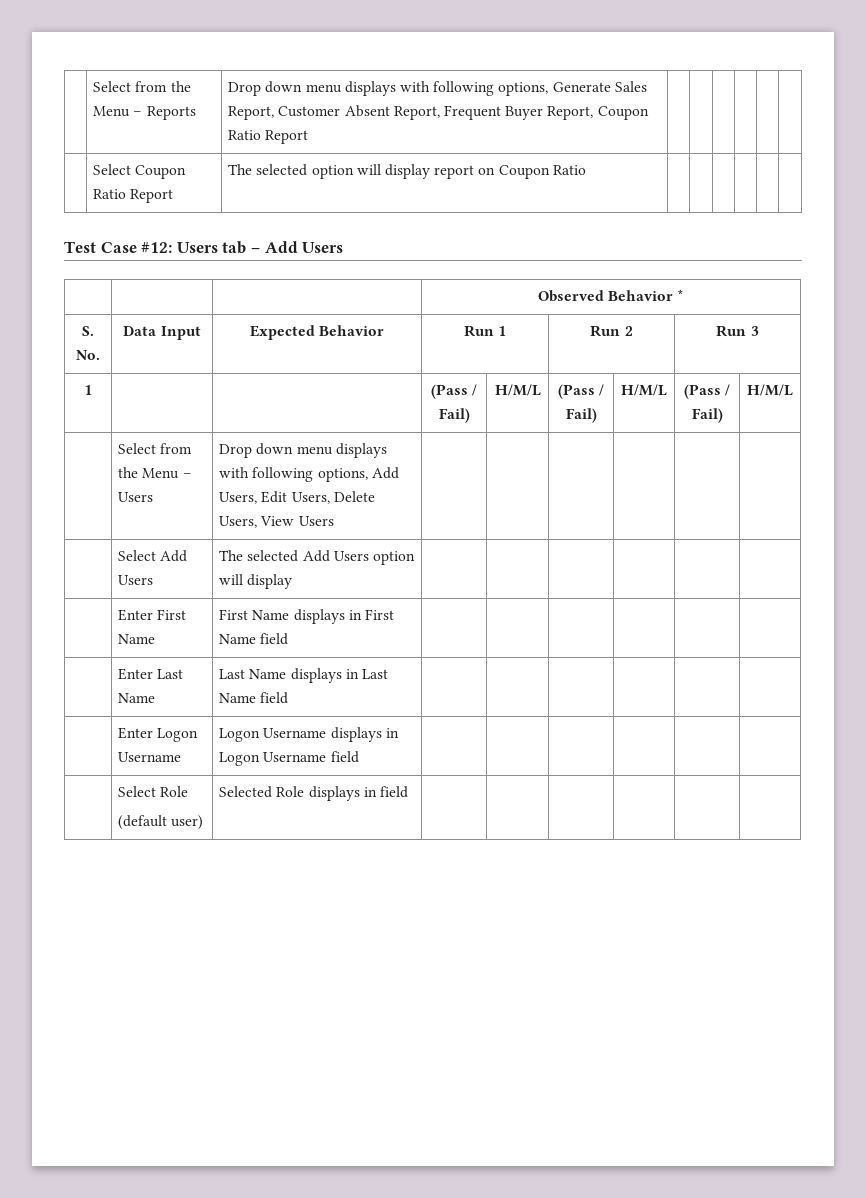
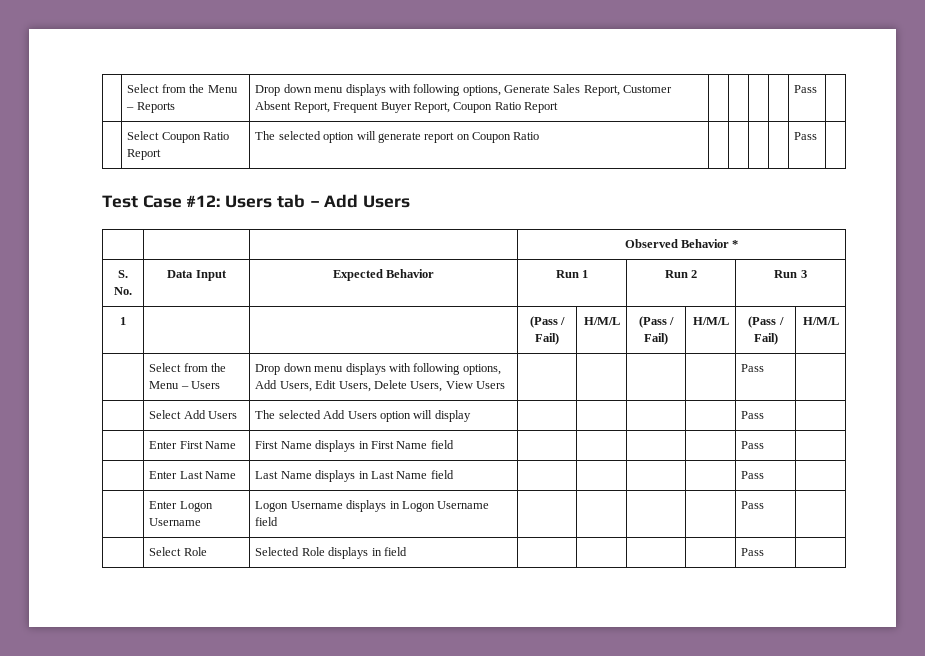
(309, 137) none -> [794,85,818,93] Pass
[384,164,430,179] display -> [377,132,421,143] generate
(586, 170) none -> [794,132,818,140] Pass
(334, 521) none -> [741,364,765,372] Pass
(293, 581) none -> [741,411,765,419] Pass
(289, 639) none -> [741,441,765,449] Pass
(289, 698) none -> [741,471,765,479] Pass
(359, 757) none -> [741,501,765,509] Pass
[118,815,204,830] // (default user) -> (207, 551) none
(408, 792) none -> [741,548,765,556] Pass

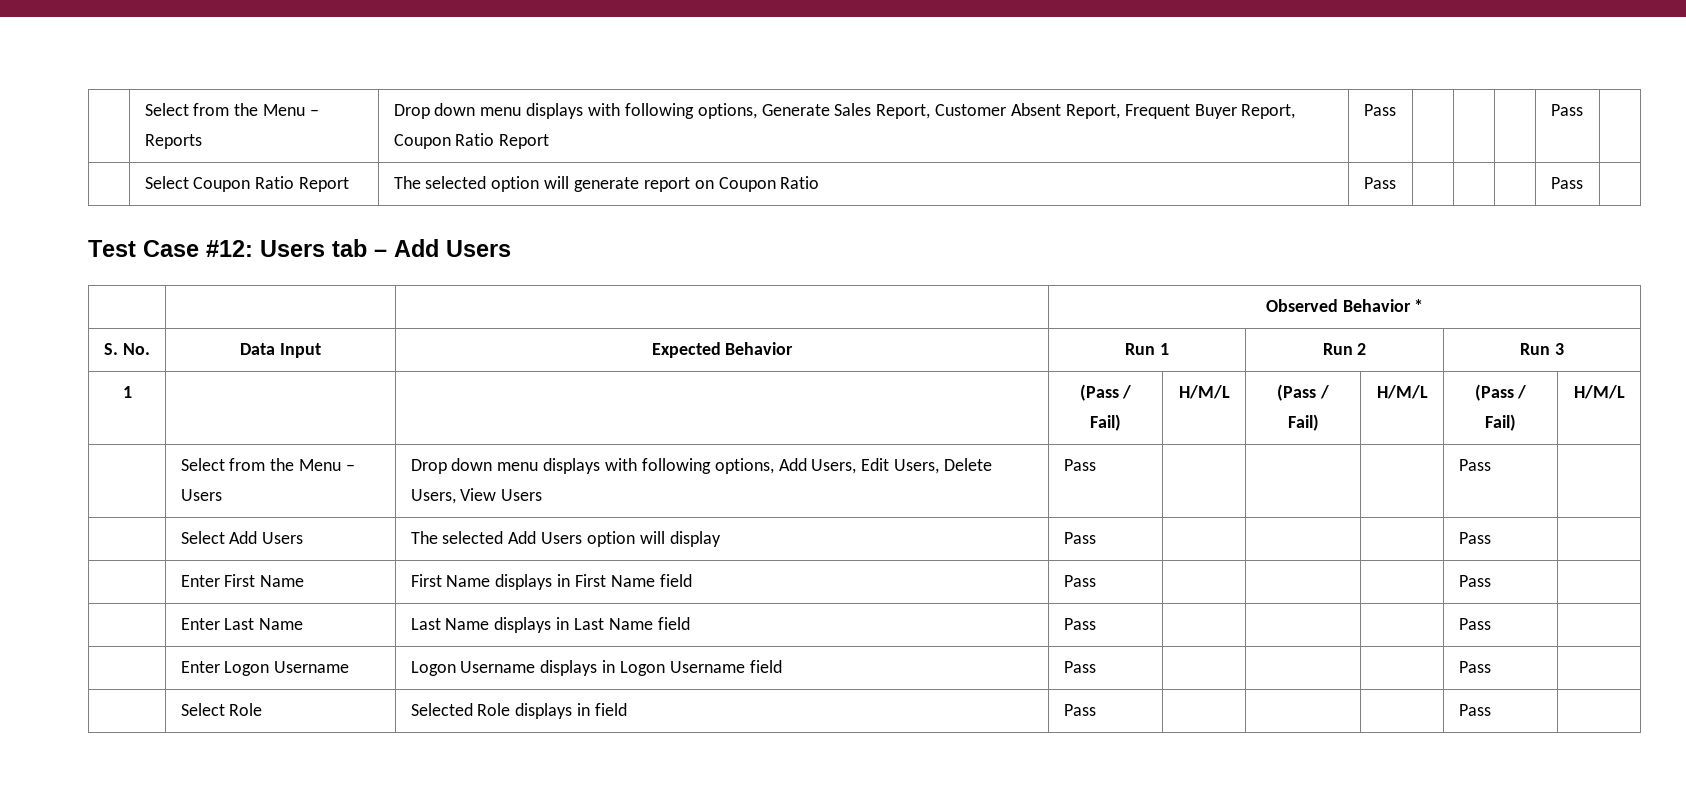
(559, 107) none -> [1363,104,1396,116] Pass
(540, 136) none -> [1363,177,1396,189] Pass
(506, 385) none -> [1063,459,1096,471] Pass
(471, 416) none -> [1063,532,1096,544] Pass
(454, 444) none -> [1063,575,1096,587] Pass
(454, 474) none -> [1063,618,1096,630] Pass
(279, 521) none -> [1063,661,1096,673] Pass
(407, 551) none -> [1063,704,1096,716] Pass

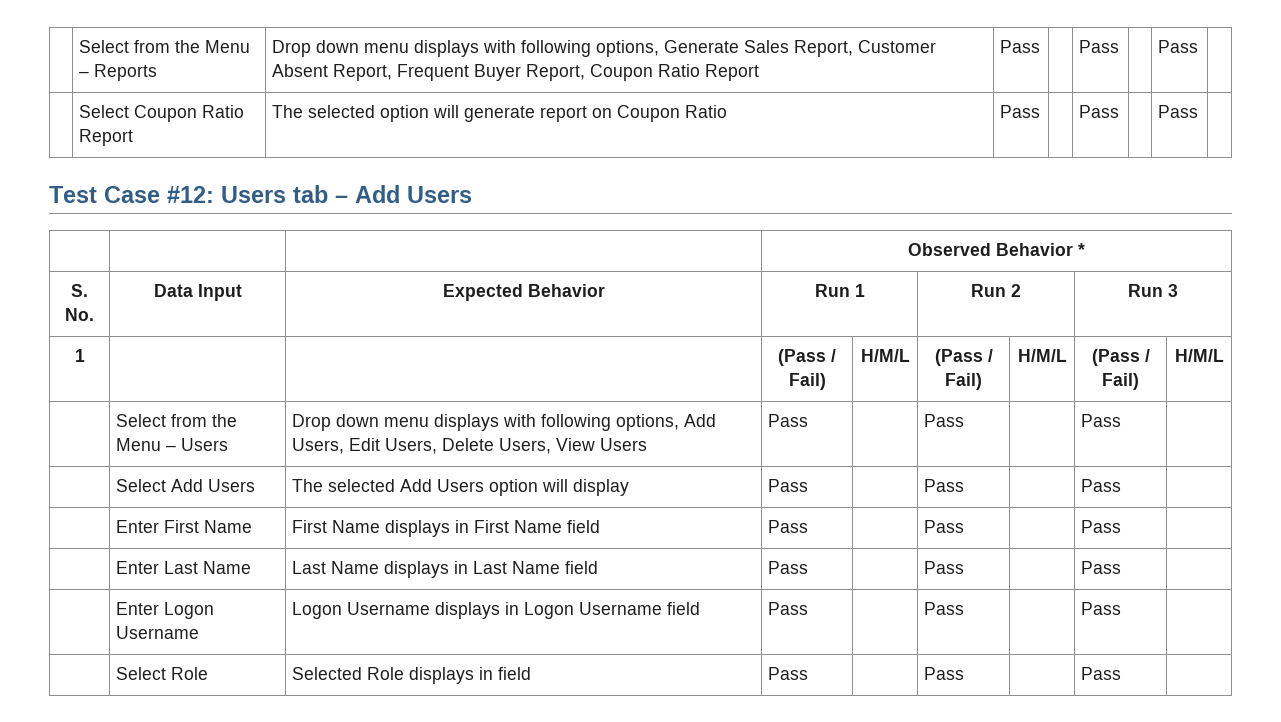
(1396, 110) none -> [1079,40,1120,53] Pass
(1396, 183) none -> [1079,105,1120,118] Pass
(1096, 465) none -> [924,414,965,427] Pass
(1096, 538) none -> [924,479,965,492] Pass
(1096, 581) none -> [924,520,965,533] Pass
(1096, 624) none -> [924,561,965,574] Pass
(1096, 667) none -> [924,602,965,615] Pass
(1096, 710) none -> [924,667,965,680] Pass

